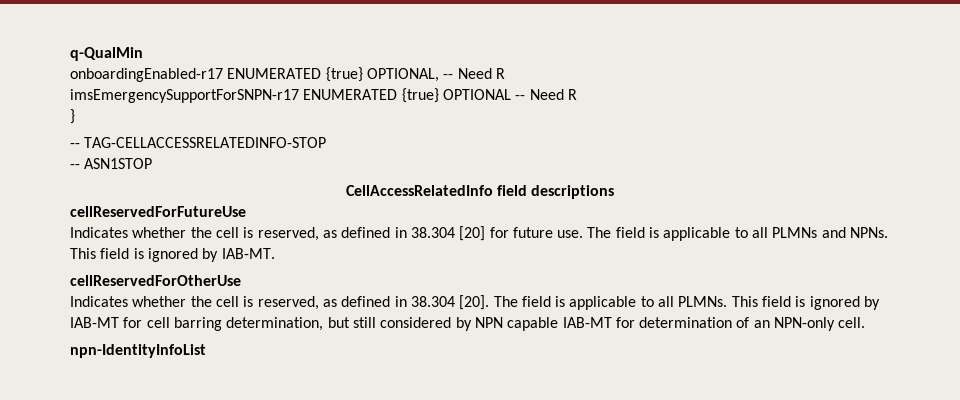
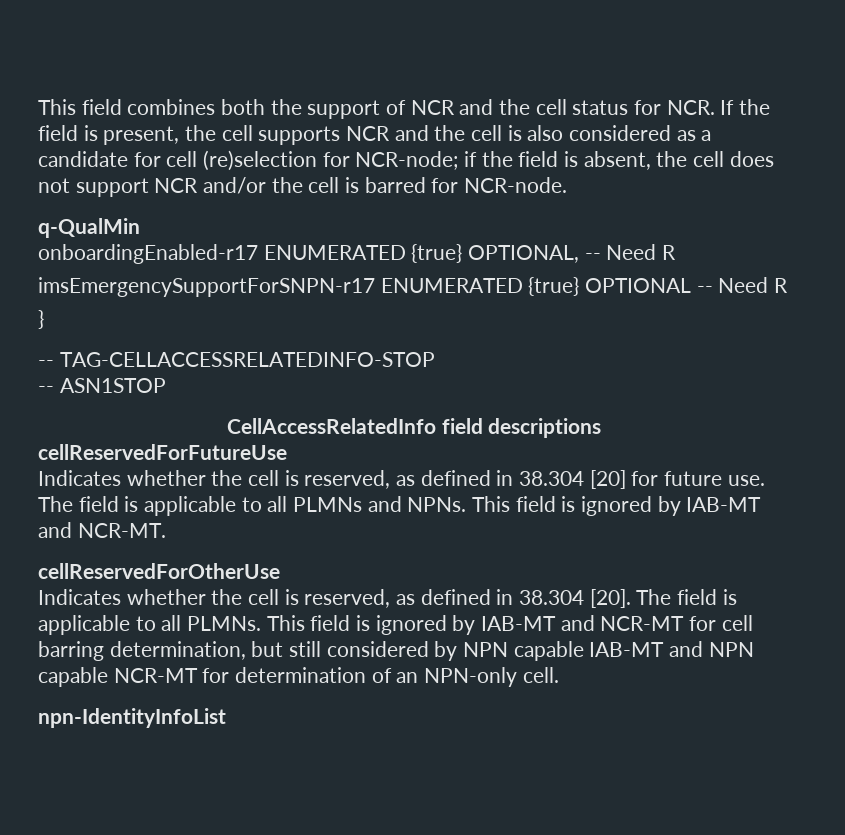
(70, 54) none -> [38,99,771,119] [38,125,712,145] [38,150,774,171] [38,177,568,197] This field combines both the support of NCR and the cell status for NCR. If the field is present, the cell supports NCR and the cell is also considered as a candidate for cell (re)selection for NCR-node; if the field is absent, the cell does not support NCR and/or the cell is barred for NCR-node. //
[221,248,275,259] IAB-MT. -> [686,497,762,512] [38,522,166,538] IAB-MT and NCR-MT.
(119, 322) none -> [560,615,685,631] and NCR-MT
(612, 322) none -> [669,641,754,657] [38,667,198,687] and NPN capable NCR-MT

